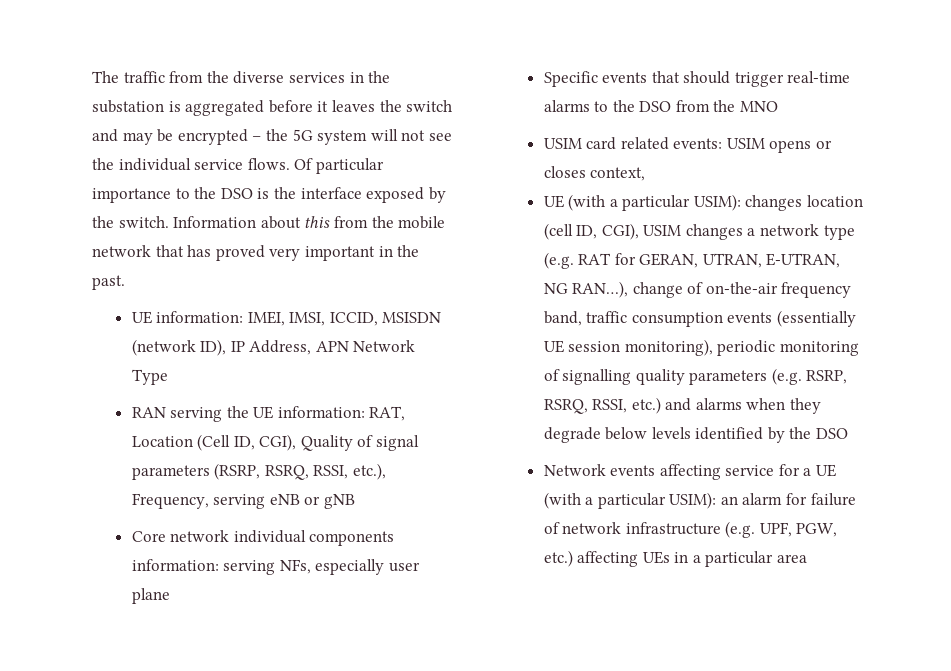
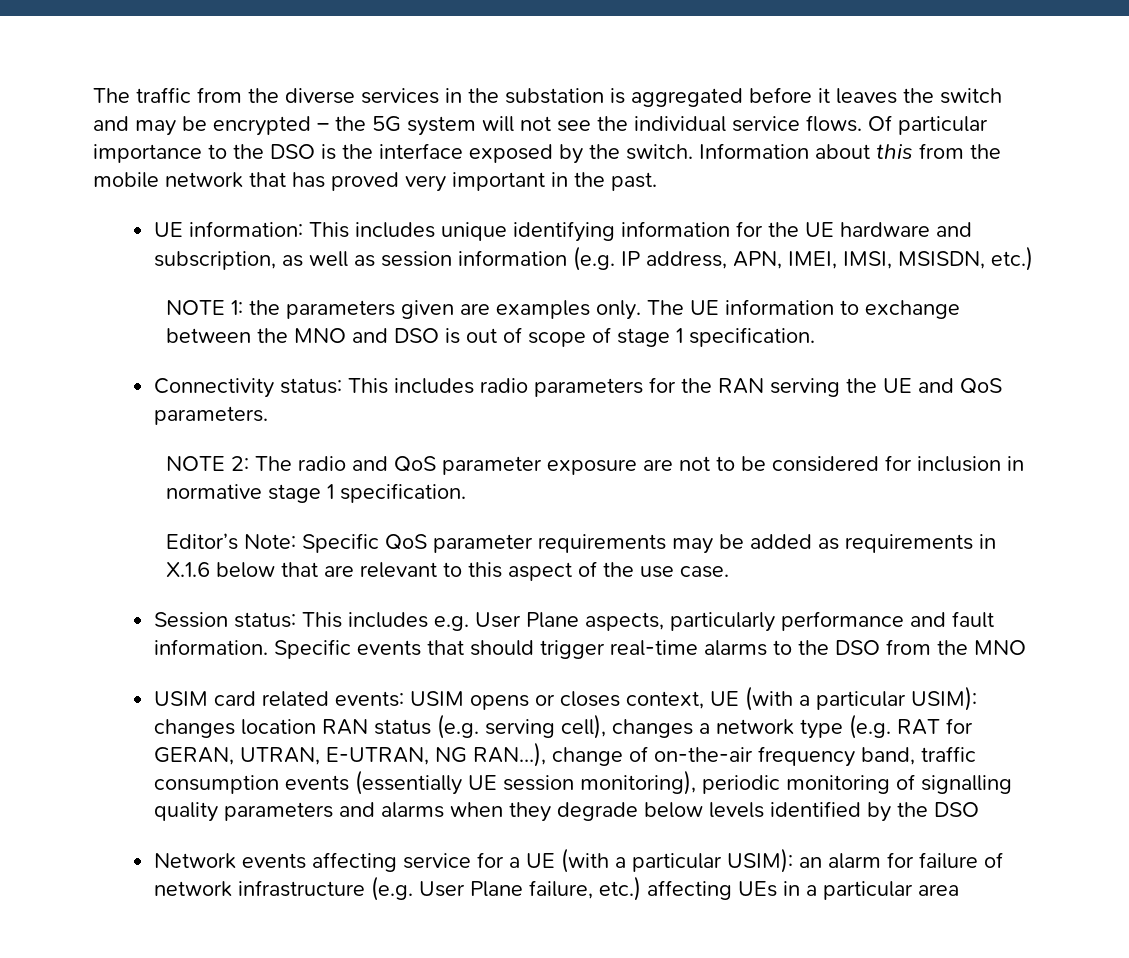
[247,311,442,326] [131,339,416,356] [131,369,168,385] [131,406,406,422] [131,434,420,451] [131,463,386,480] [131,493,355,509] [131,530,395,546] [131,559,420,575] [131,588,170,604] IMEI, IMSI, ICCID, MSISDN (network ID), IP Address, APN Network Type // RAN serving the UE information: RAT, Location (Cell ID, CGI), Quality of signal parameters (RSRP, RSRQ, RSSI, etc.), Frequency, serving eNB or gNB // Core network individual components information: serving NFs, especially user plane // -> [308,221,972,242] [153,246,1033,271] [166,299,961,320] [166,327,816,347] [153,377,1002,398] [153,406,268,425] [166,455,1025,475] [166,483,467,503] [166,533,997,554] [166,561,730,581] [153,611,994,632] [153,639,268,655] This includes unique identifying information for the UE hardware and subscription, as well as session information (e.g. IP address, APN, IMEI, IMSI, MSISDN, etc.) // NOTE 1: the parameters given are examples only. The UE information to exchange between the MNO and DSO is out of scope of stage 1 specification. // Connectivity status: This includes radio parameters for the RAN serving the UE and QoS parameters. // NOTE 2: The radio and QoS parameter exposure are not to be considered for inclusion in normative stage 1 specification. // Editor’s Note: Specific QoS parameter requirements may be added as requirements in X.1.6 below that are relevant to this aspect of the use case. // Session status: This includes e.g. User Plane aspects, particularly performance and fault information.
(646, 174) // -> (704, 700) none
[543,223,682,240] (cell ID, CGI), USIM -> [321,714,606,739] RAN status (e.g. serving cell),
[771,368,848,385] [543,397,661,414] (e.g. RSRP, RSRQ, RSSI, etc.) -> (333, 811) none
[759,522,838,537] UPF, PGW, -> [418,880,593,899] User Plane failure,

